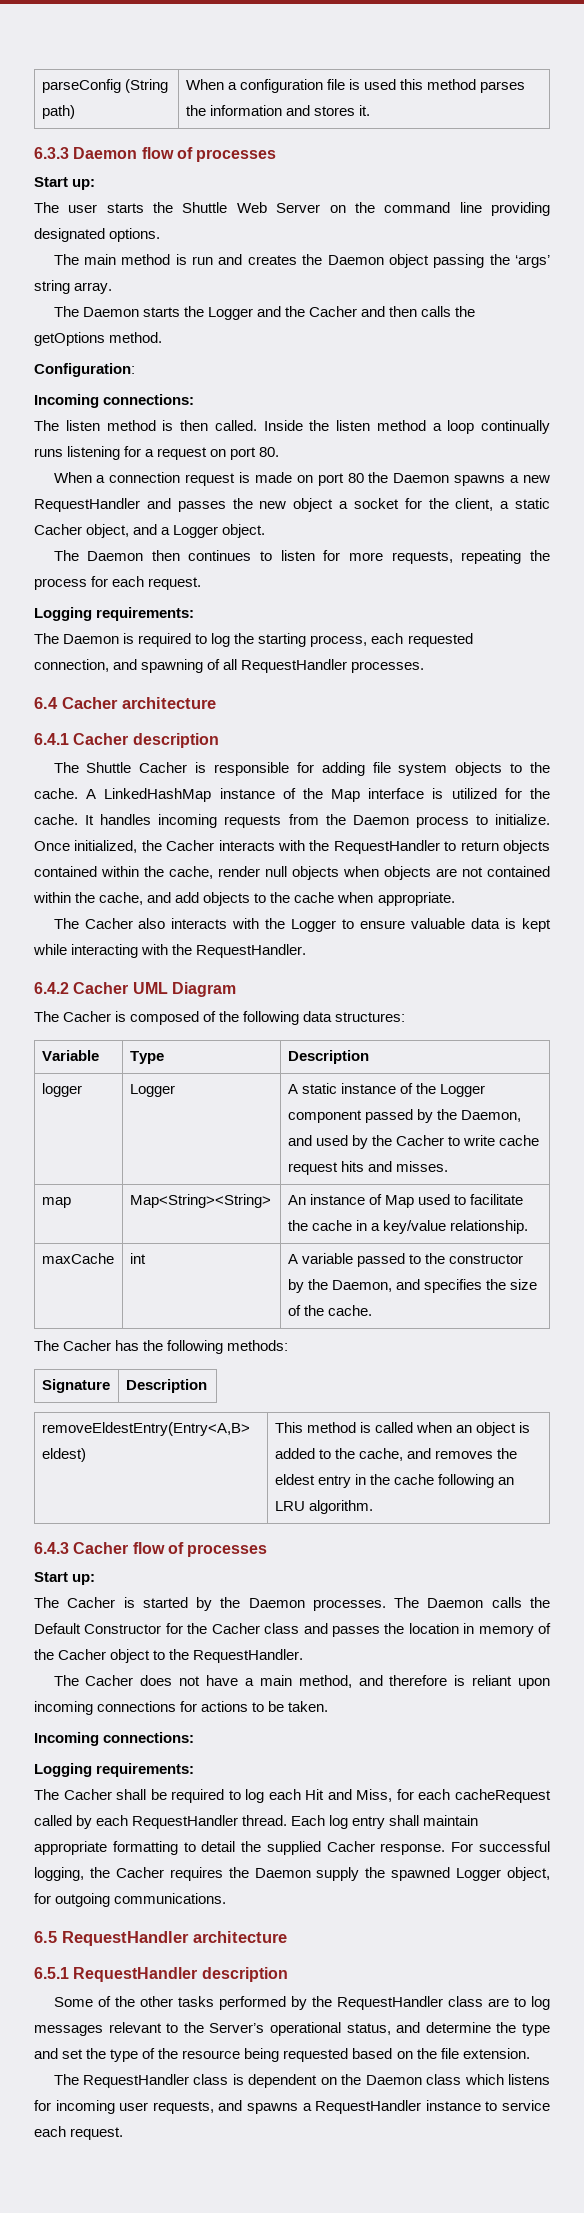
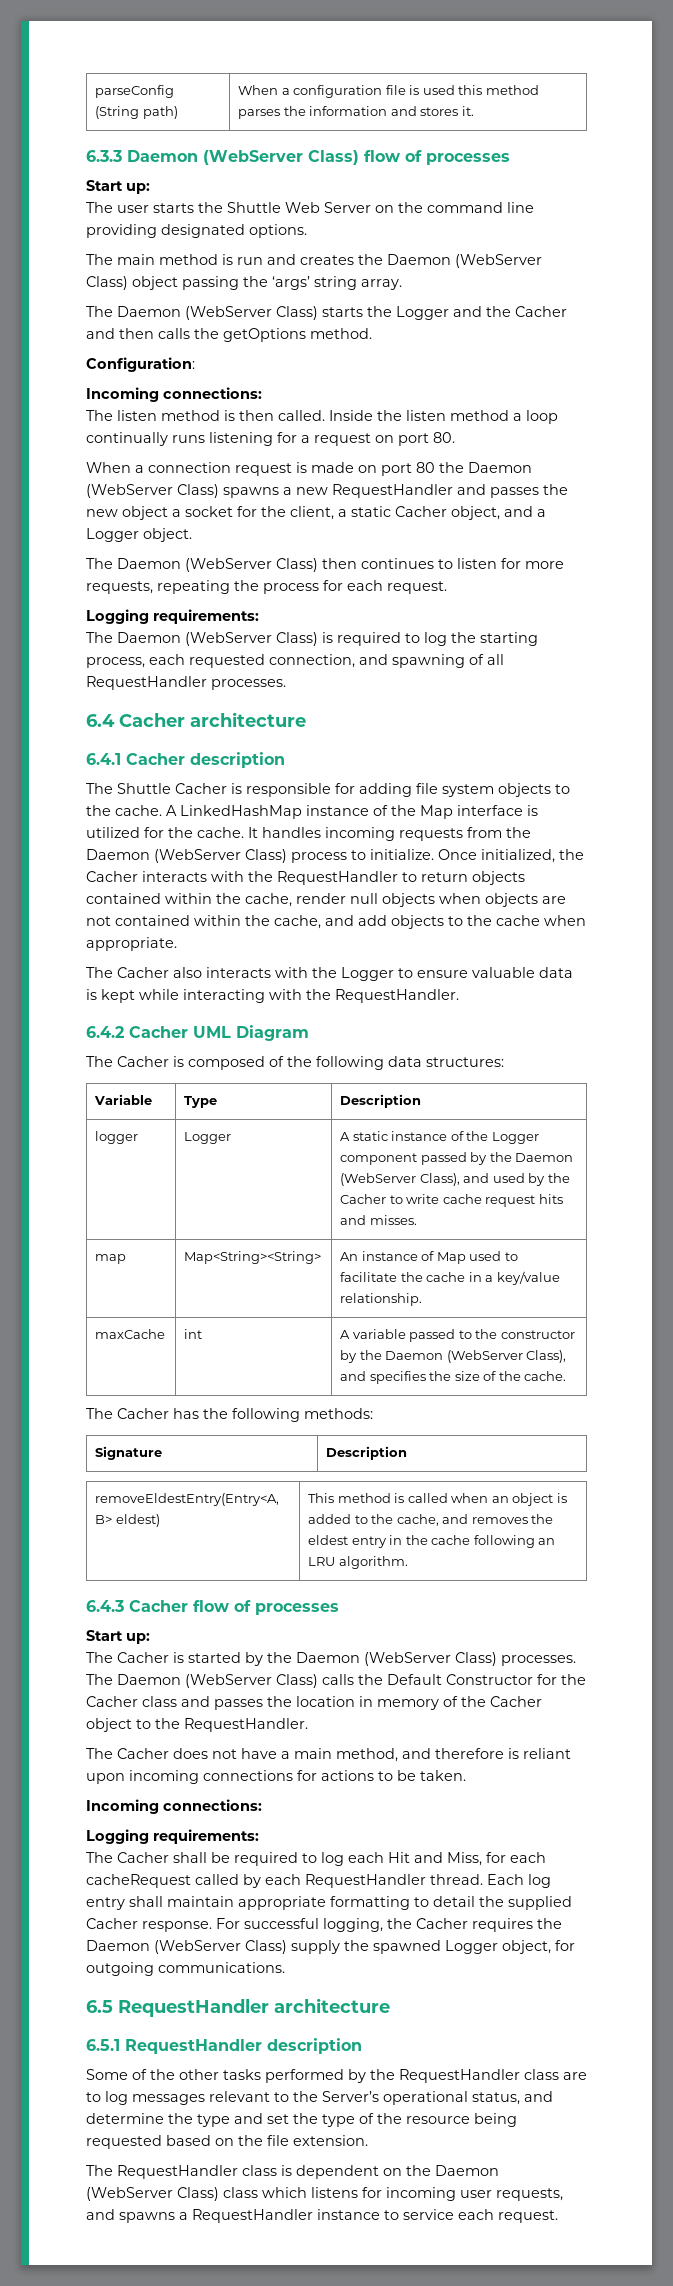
(138, 153) none -> [203,150,359,165] (WebServer Class)
(384, 260) none -> [455,254,542,268] [86,276,128,290] (WebServer Class)
(139, 312) none -> [185,306,318,320] (WebServer Class)
(450, 478) none -> [86,484,219,498] (WebServer Class)
(144, 556) none -> [185,558,318,572] (WebServer Class)
(120, 639) none -> [185,632,318,646] (WebServer Class)
(409, 820) none -> [154,849,287,863] (WebServer Class)
[461,1110,522,1122] Daemon, -> [515,1153,574,1162] [340,1173,460,1186] Daemon (WebServer Class),
[332,1280,393,1292] Daemon, -> [385,1350,567,1363] Daemon (WebServer Class),
(305, 1603) none -> [364,1652,497,1666] (WebServer Class)
(484, 1603) none -> [185,1674,318,1688] (WebServer Class)
(311, 1873) none -> [154,1940,287,1954] (WebServer Class)
(422, 2080) none -> [86,2187,219,2201] (WebServer Class)

